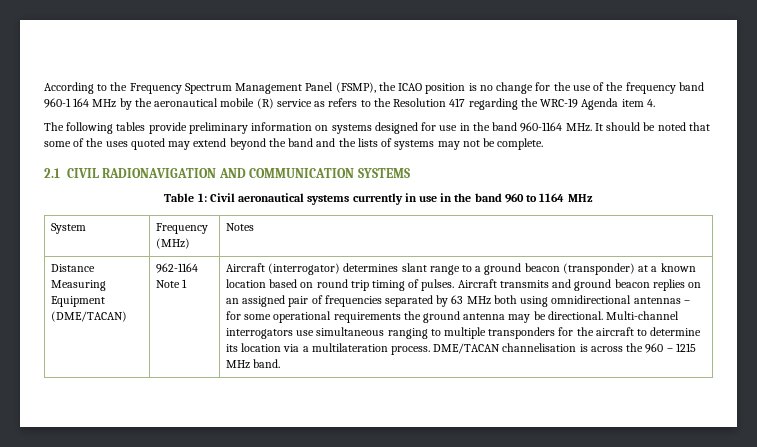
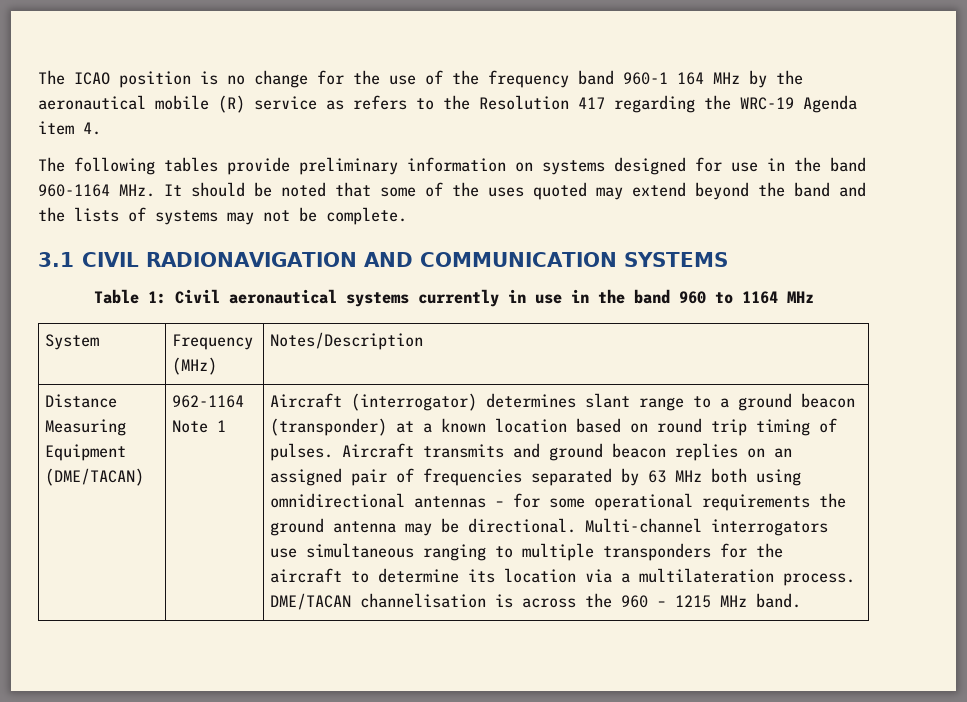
[44,82,396,94] According to the Frequency Spectrum Management Panel (FSMP), the -> [38,70,65,85] The
[44,168,60,178] 2.1 -> [38,252,74,267] 3.1
[225,223,254,231] Notes -> [269,332,423,350] Notes/Description

